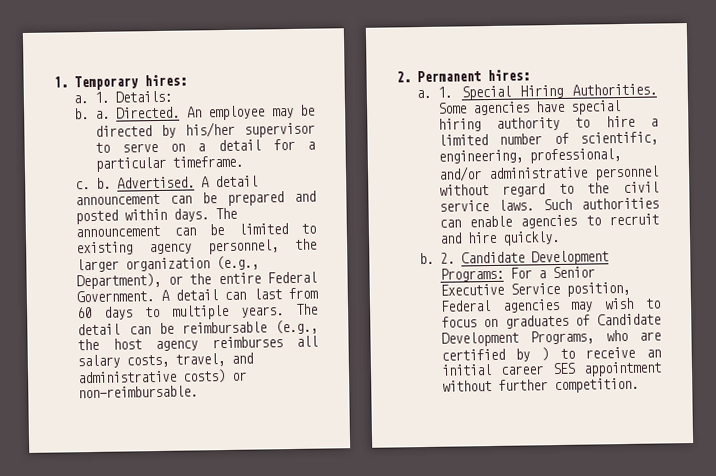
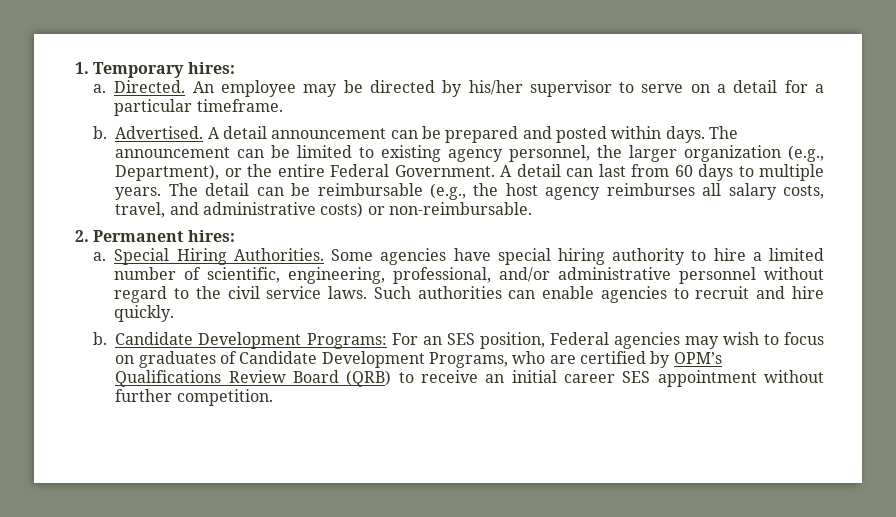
[93,90,172,103] [74,108,110,120] 1. Details: // b. a. -> (107, 88) none
[75,181,91,190] c. -> (283, 105) none
[436,86,452,98] 1. -> (107, 256) none
[439,252,455,264] 2. -> (108, 338) none
[537,266,595,279] [439,282,560,296] a Senior Executive Service -> [422,333,475,345] an SES
[541,347,550,362] ) -> [673,352,722,364] [115,370,392,387] OPM’s Qualifications Review Board (QRB)

